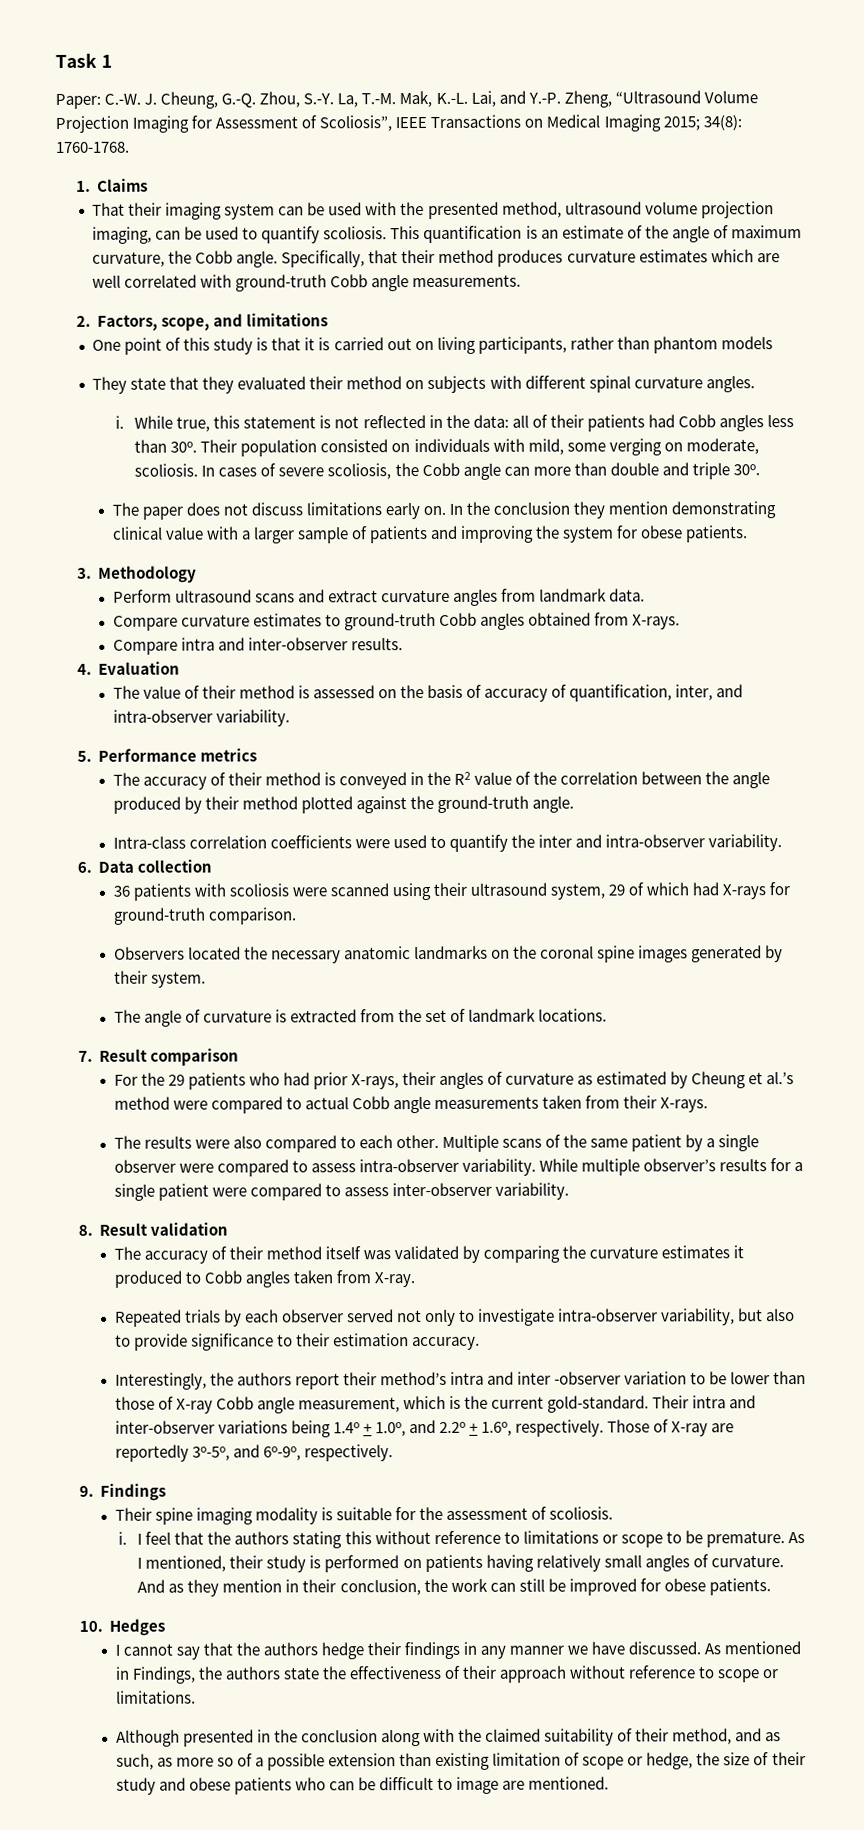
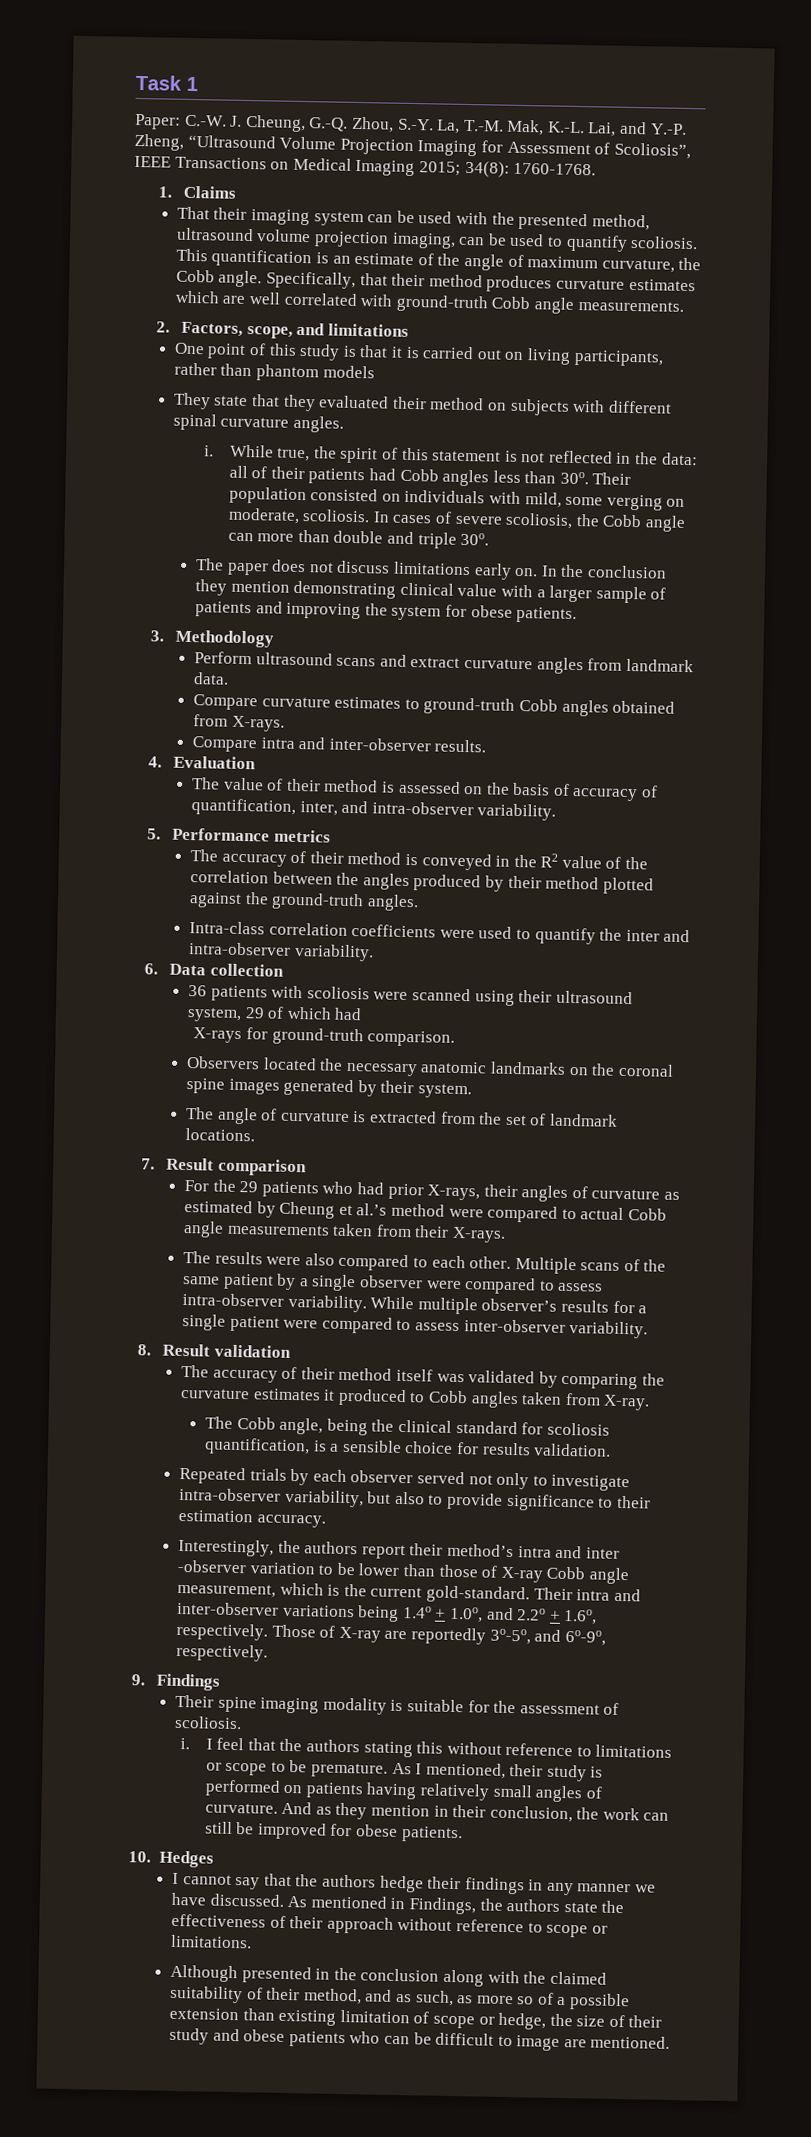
(211, 424) none -> [313,446,398,464] the spirit of
[732,771,771,789] angle -> [362,873,410,891] angles
[532,795,575,813] angle. -> [366,894,419,912] angles.
(720, 889) none -> (363, 1014) //
(415, 1280) none -> [205,1416,610,1436] [204,1437,612,1457] // The Cobb angle, being the clinical standard for scoliosis quantification, is a sensible choice for results validation.

